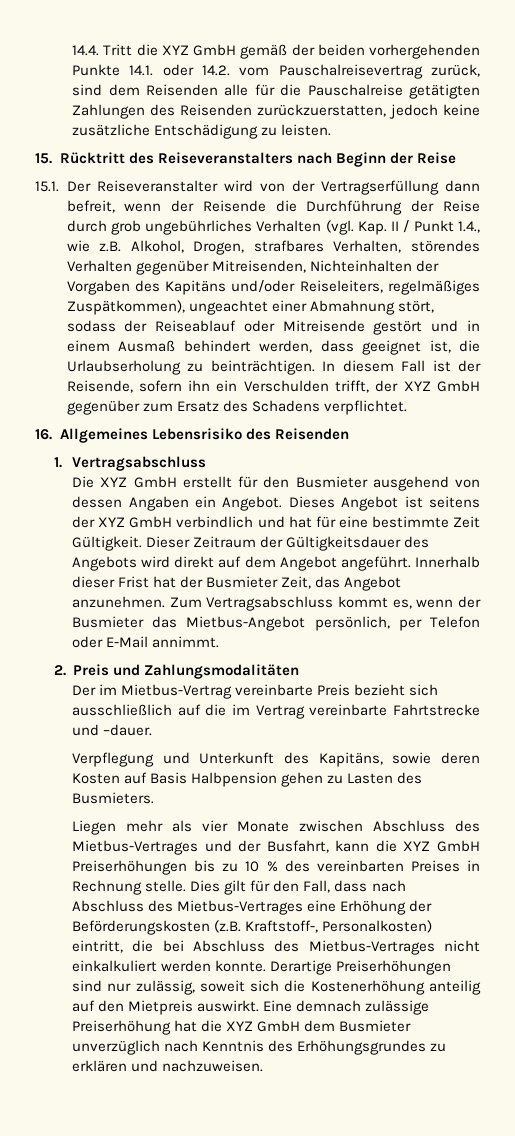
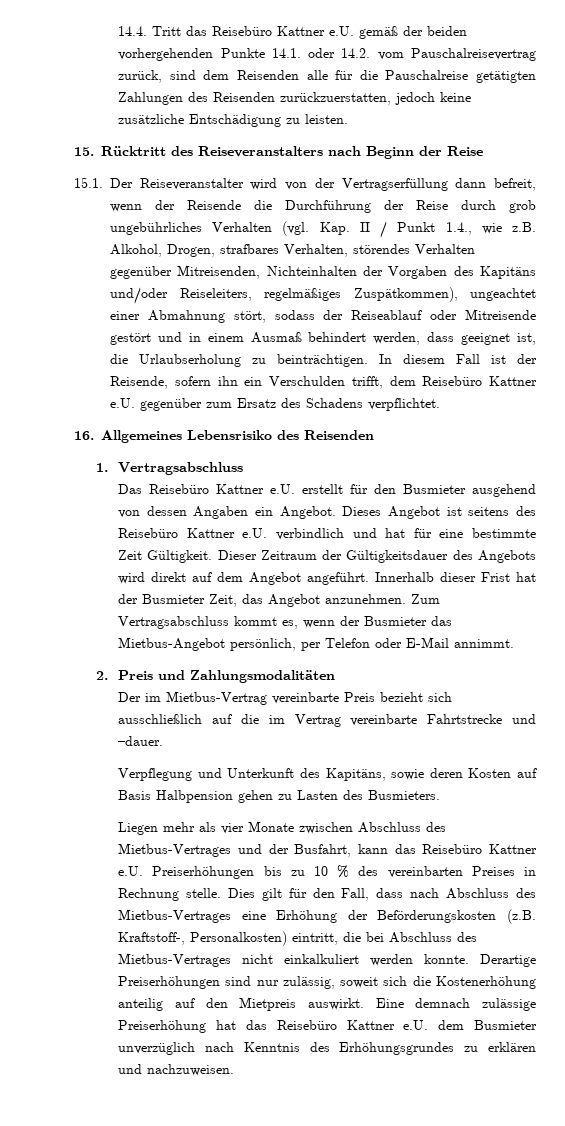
[136,44,237,56] die XYZ GmbH -> [186,26,355,36] das Reisebüro Kattner e.U.
[375,380,480,392] der XYZ GmbH -> [389,376,537,386] [110,398,135,408] dem Reisebüro Kattner e.U.
[72,476,177,488] Die XYZ GmbH -> [118,484,296,494] Das Reisebüro Kattner e.U.
[72,516,173,528] der XYZ GmbH -> [516,506,536,516] [118,528,268,538] des Reisebüro Kattner e.U.
[375,840,481,852] die XYZ GmbH -> [394,844,537,854] [118,866,144,876] das Reisebüro Kattner e.U.
[201,1020,301,1032] die XYZ GmbH -> [245,1020,429,1030] das Reisebüro Kattner e.U.

